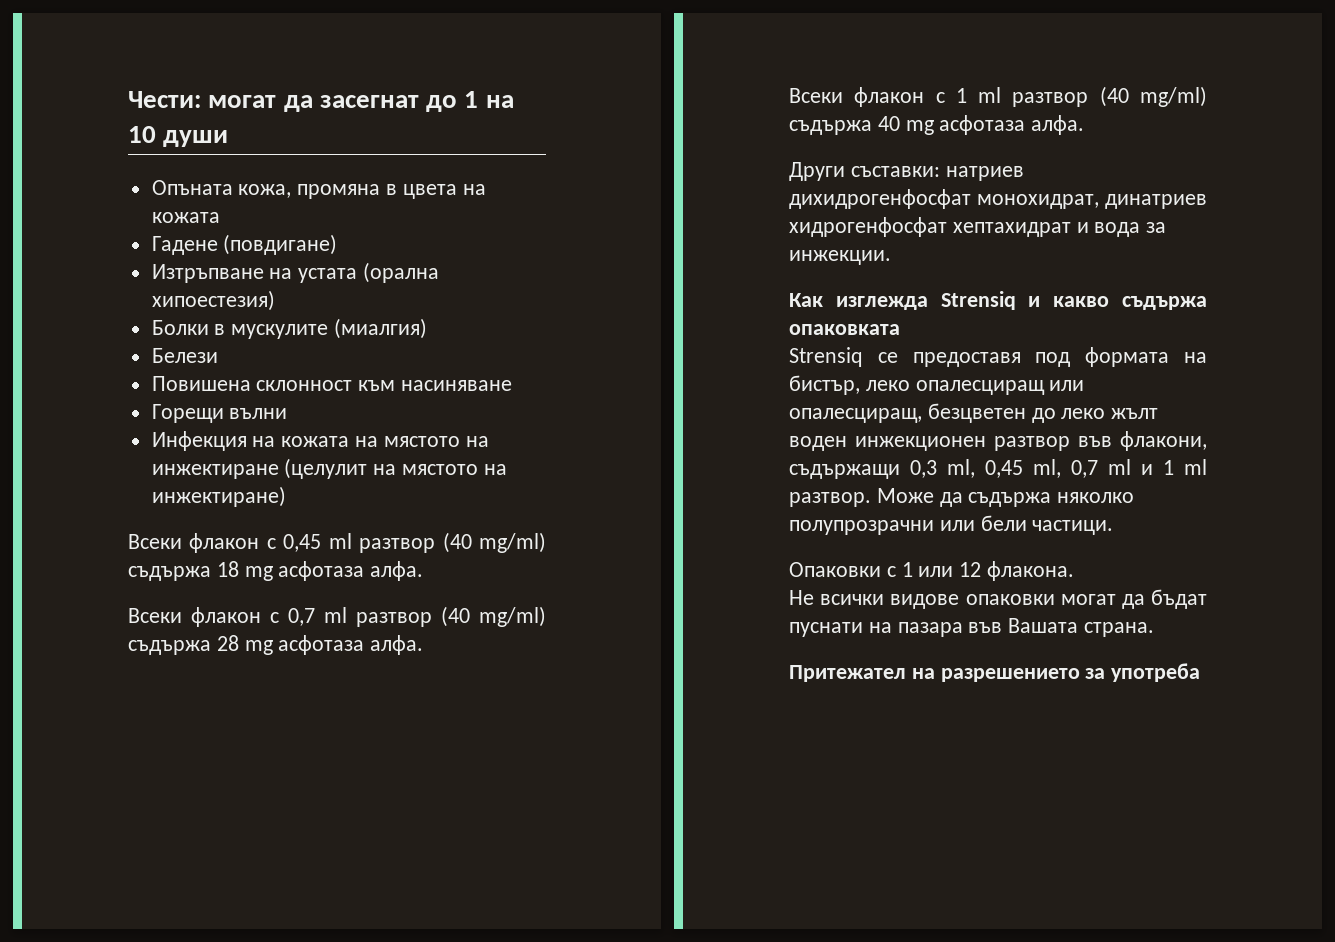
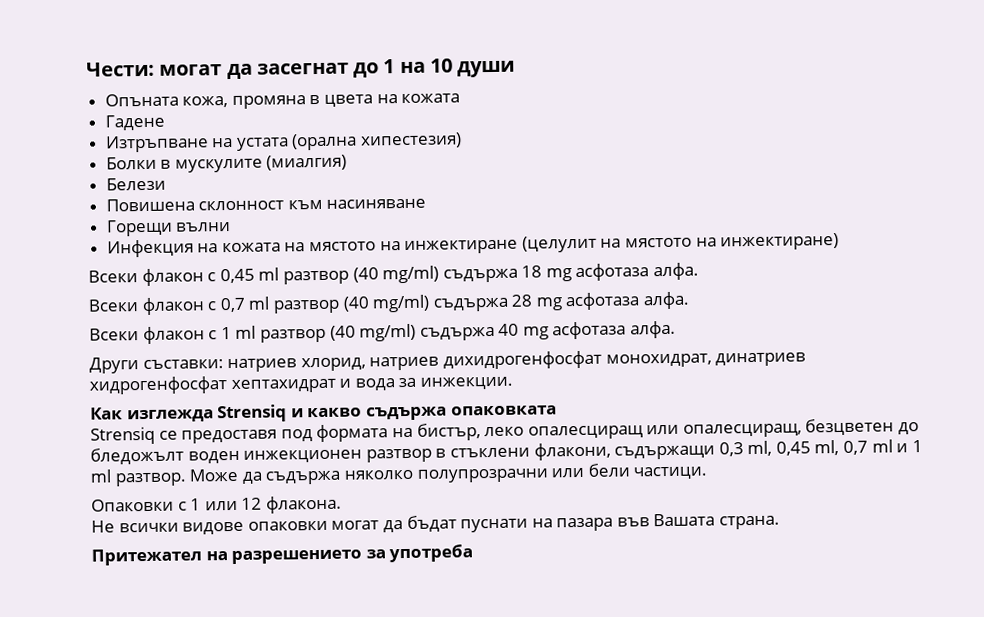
[223,234,338,255] (повдигане) -> (165, 122) none
[151,290,275,311] хипоестезия) -> [360,132,463,149] хипестезия)
(1024, 173) none -> [300,356,440,372] хлорид, натриев
[1061,408,1159,419] леко жълт -> [90,447,184,465] бледожълт
[1078,436,1112,447] във -> [435,447,530,458] в стъклени

